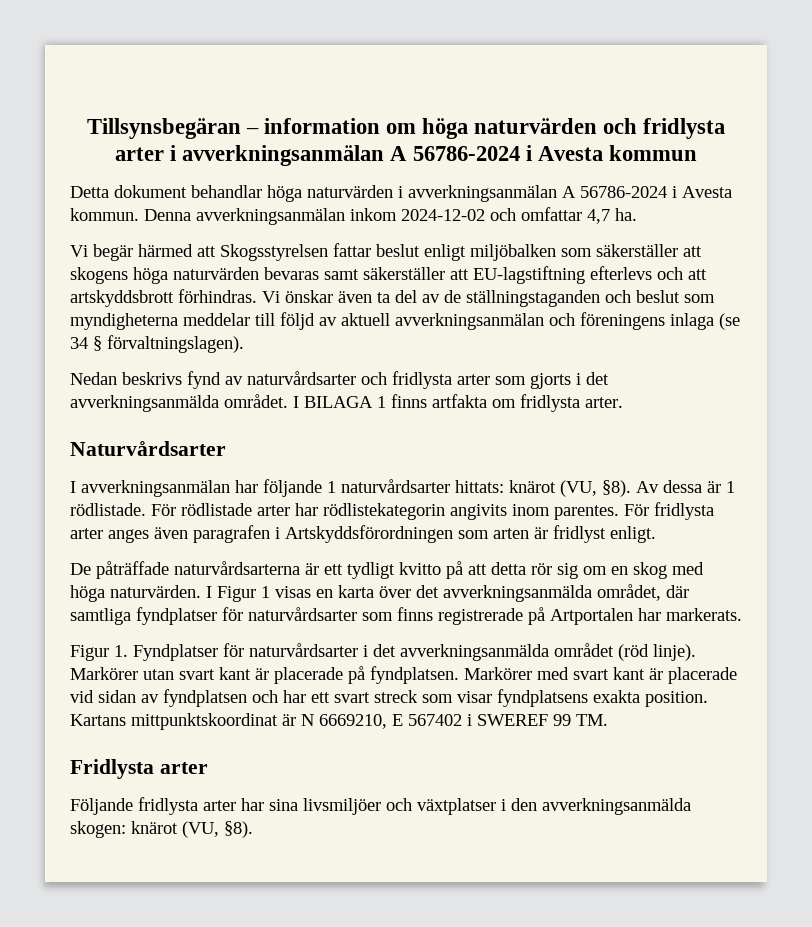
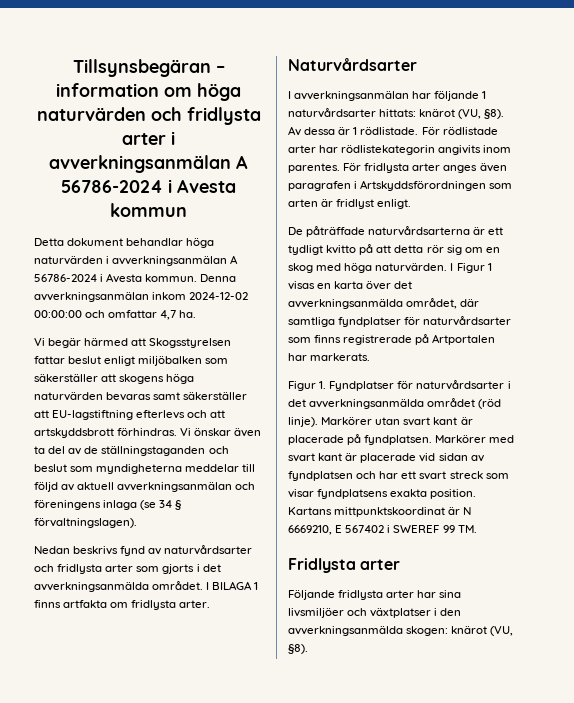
(485, 215) none -> [34,310,82,318] 00:00:00

